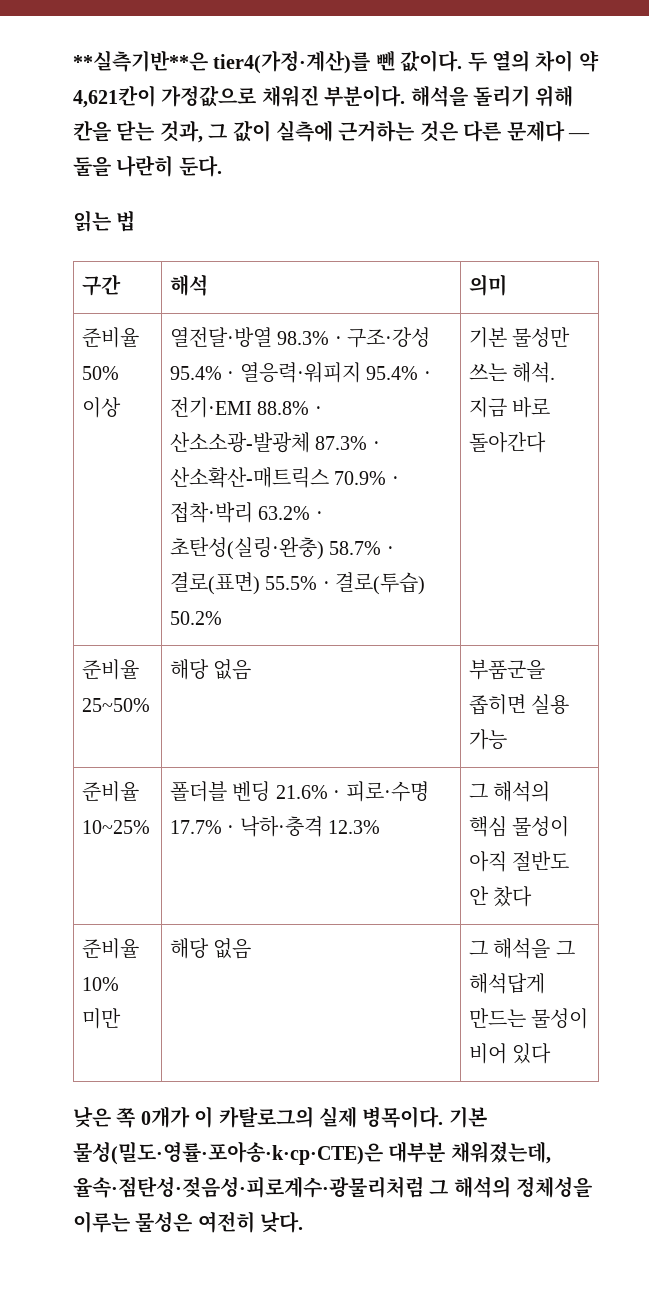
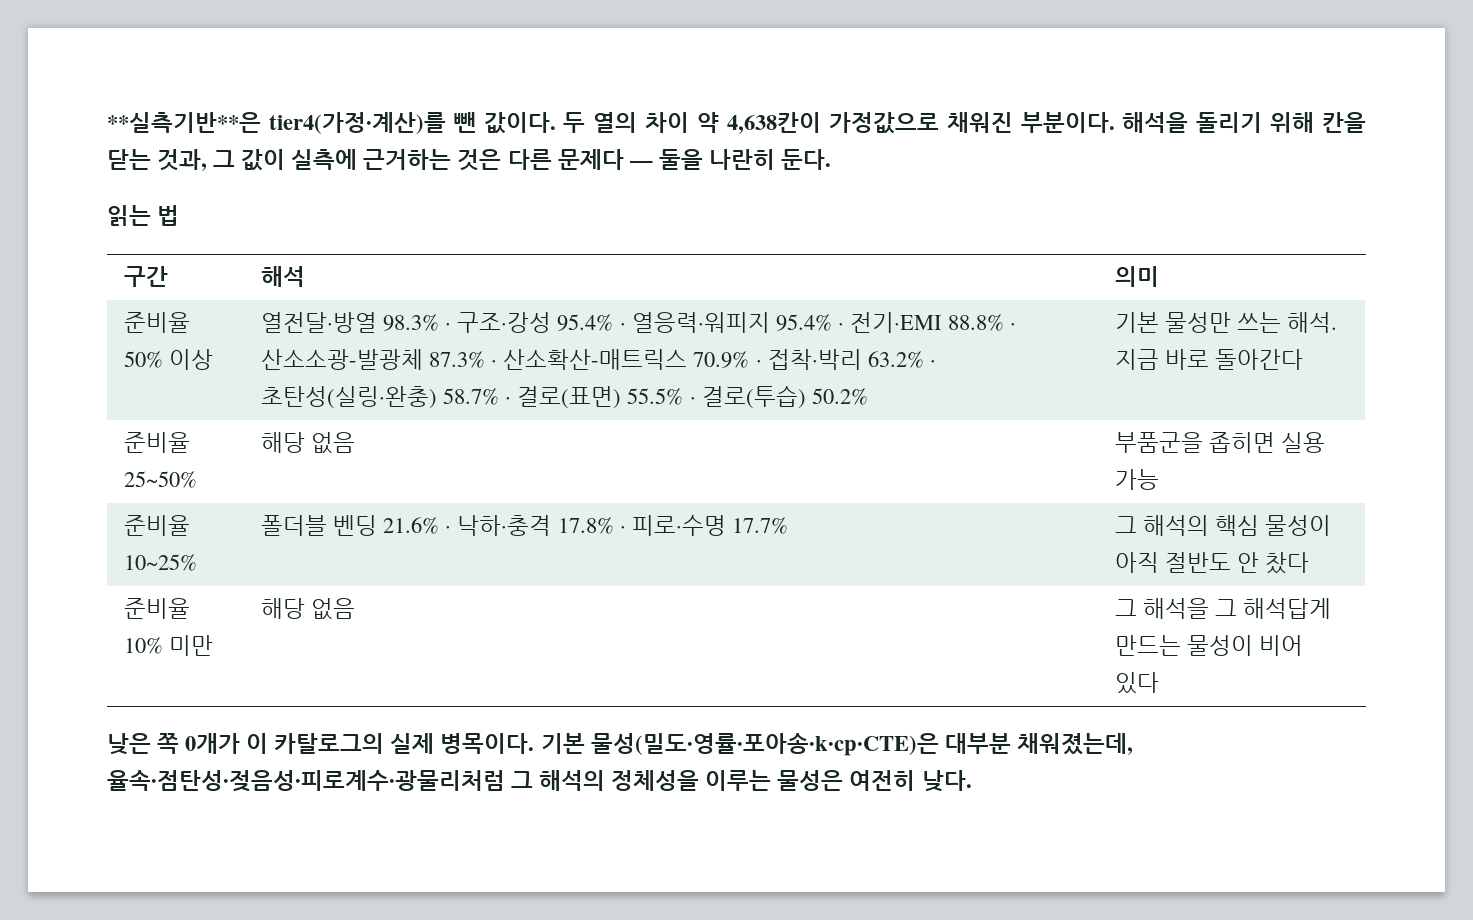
[73,85,156,108] 4,621칸이 -> [726,112,821,134] 4,638칸이
(341, 794) none -> [457,515,626,536] 낙하·충격 17.8% ·
[227,816,381,837] · 낙하·충격 12.3% -> (788, 525) none

